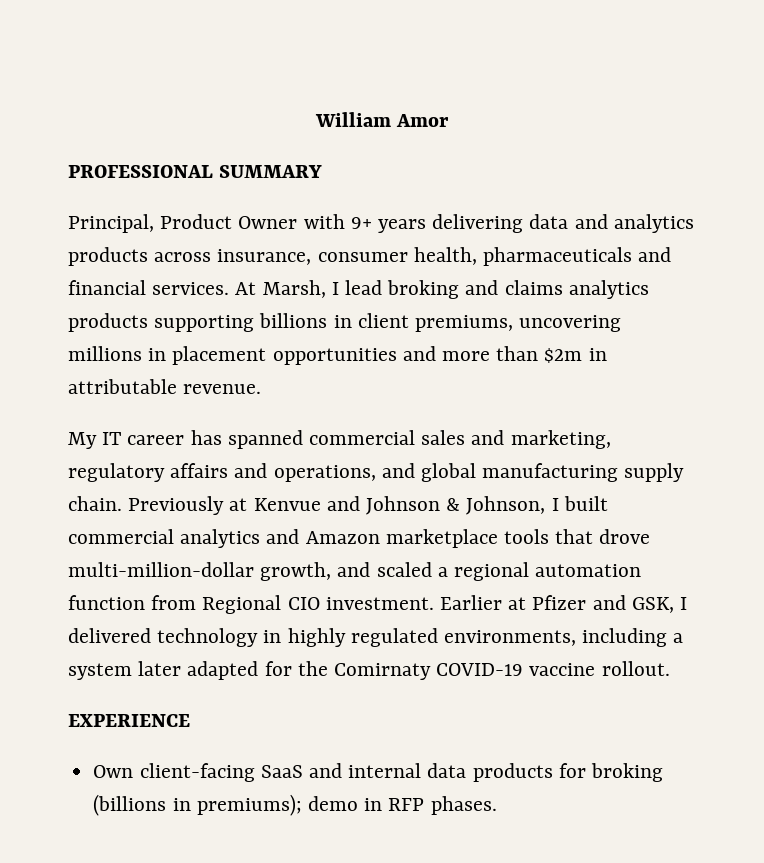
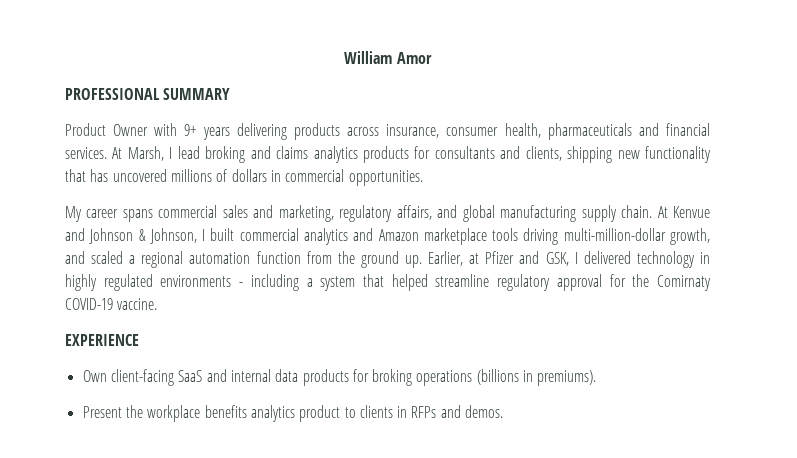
[68,214,154,233] Principal, -> (231, 94) none
[529,214,694,233] data and analytics -> (287, 131) none
[154,313,622,332] [68,346,607,365] [68,379,262,394] [68,430,303,449] supporting billions in client premiums, uncovering millions in placement opportunities and more than $2m in attributable revenue. // My IT career has spanned -> [414,146,711,163] [65,169,423,186] [65,206,153,222] for consultants and clients, shipping new functionality that has uncovered millions of dollars in commercial opportunities. // My career spans
[170,463,376,482] affairs and operations, -> [396,205,432,220] affairs,
[128,496,248,515] Previously at -> [657,206,668,218] At
[555,529,651,544] that drove -> [523,228,559,245] driving
[202,595,503,614] Regional CIO investment. Earlier -> [337,251,464,268] the ground up. Earlier,
[444,630,577,646] environments, -> [160,275,244,287] environments -
[138,661,259,680] later adapted -> [363,274,602,291] that helped streamline regulatory approval
[529,661,670,676] vaccine rollout. -> [117,298,158,310] vaccine.
(663, 772) none -> [416,370,473,386] operations
[196,794,497,816] premiums); demo in RFP phases. -> [537,370,597,386] [82,405,504,422] premiums). // Present the workplace benefits analytics product to clients in RFPs and demos.

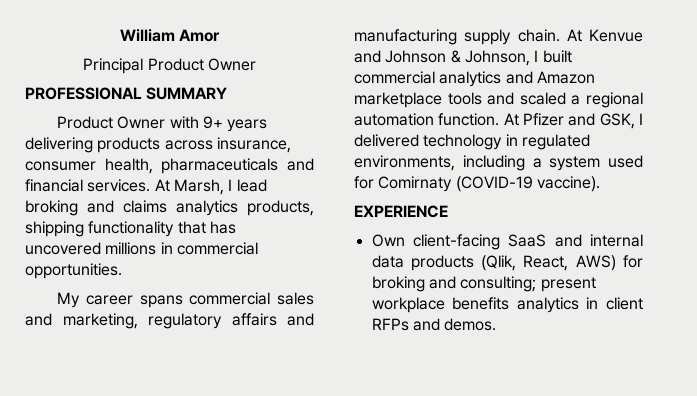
(432, 58) none -> [83,58,256,74] // Principal Product Owner
[362,146,640,163] products for consultants and clients, shipping new -> [247,200,314,216] [25,221,84,237] products, shipping
[216,169,267,182] of dollars -> (157, 248) none
[396,205,495,222] affairs, and global -> [231,313,314,326] affairs and
[523,228,710,245] driving multi-million-dollar growth, -> (482, 98) none
[256,251,480,268] function from the ground up. Earlier, at -> [438,113,519,126] function. At
[65,274,711,291] [65,298,158,310] highly regulated environments - including a system that helped streamline regulatory approval for the Comirnaty COVID-19 vaccine. -> [521,134,590,150] [354,155,643,171] [354,176,600,192] regulated environments, including a system used for Comirnaty (COVID-19 vaccine).
[352,369,597,386] [82,405,408,422] for broking operations (billions in premiums). // Present the workplace benefits analytics product to clients in -> [481,255,643,271] [371,276,596,292] [371,297,643,313] (Qlik, React, AWS) for broking and consulting; present workplace benefits analytics in client

